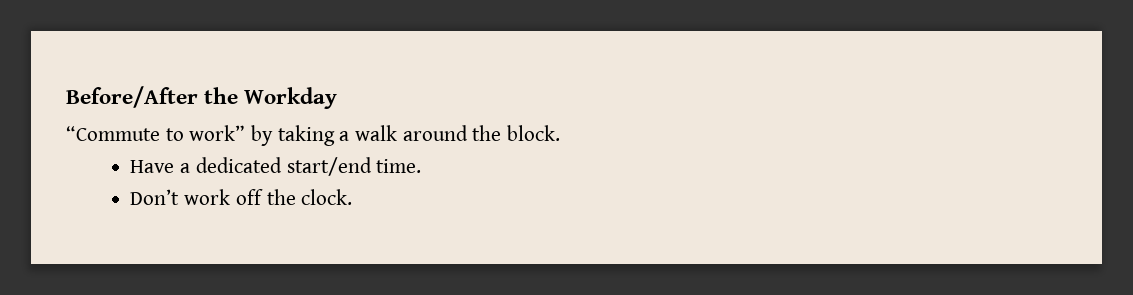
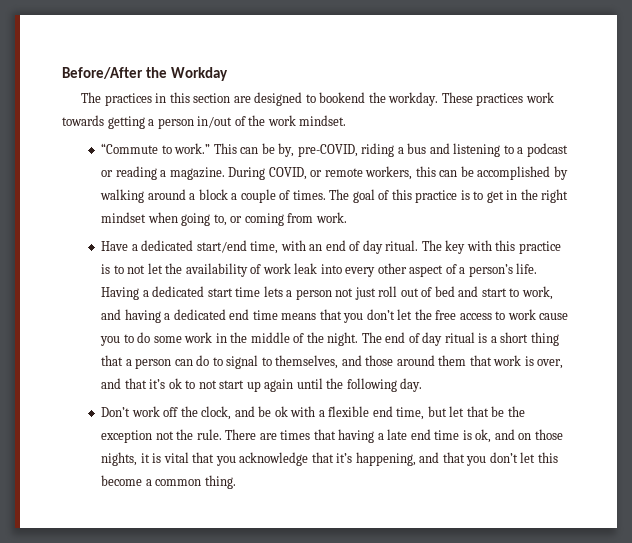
[66,125,561,146] [130,157,422,176] [130,189,353,205] “Commute to work” by taking a walk around the block. // Have a dedicated start/end time. // Don’t work off the clock. -> [81,92,554,106] [62,115,347,129] [101,143,568,157] [101,166,568,180] [100,189,569,203] [101,212,347,226] [101,240,561,254] [101,263,538,277] [101,286,553,300] [101,309,569,323] [100,332,559,346] [101,355,564,369] [101,378,423,392] [101,406,525,420] [101,429,563,443] [101,452,558,466] [101,475,236,489] The practices in this section are designed to bookend the workday. These practices work towards getting a person in/out of the work mindset. // “Commute to work.” This can be by, pre-COVID, riding a bus and listening to a podcast or reading a magazine. During COVID, or remote workers, this can be accomplished by walking around a block a couple of times. The goal of this practice is to get in the right mindset when going to, or coming from work. // Have a dedicated start/end time, with an end of day ritual. The key with this practice is to not let the availability of work leak into every other aspect of a person’s life. Having a dedicated start time lets a person not just roll out of bed and start to work, and having a dedicated end time means that you don’t let the free access to work cause you to do some work in the middle of the night. The end of day ritual is a short thing that a person can do to signal to themselves, and those around them that work is over, and that it’s ok to not start up again until the following day. // Don’t work off the clock, and be ok with a flexible end time, but let that be the exception not the rule. There are times that having a late end time is ok, and on those nights, it is vital that you acknowledge that it’s happening, and that you don’t let this become a common thing.

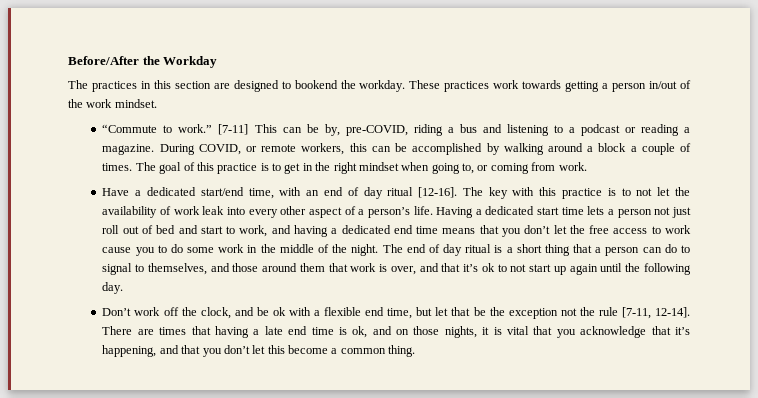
(211, 148) none -> [218,124,249,135] [7-11]
[385,240,419,251] ritual. -> [387,187,458,198] ritual [12-16].
[196,429,222,440] rule. -> [598,307,690,319] rule [7-11, 12-14].

